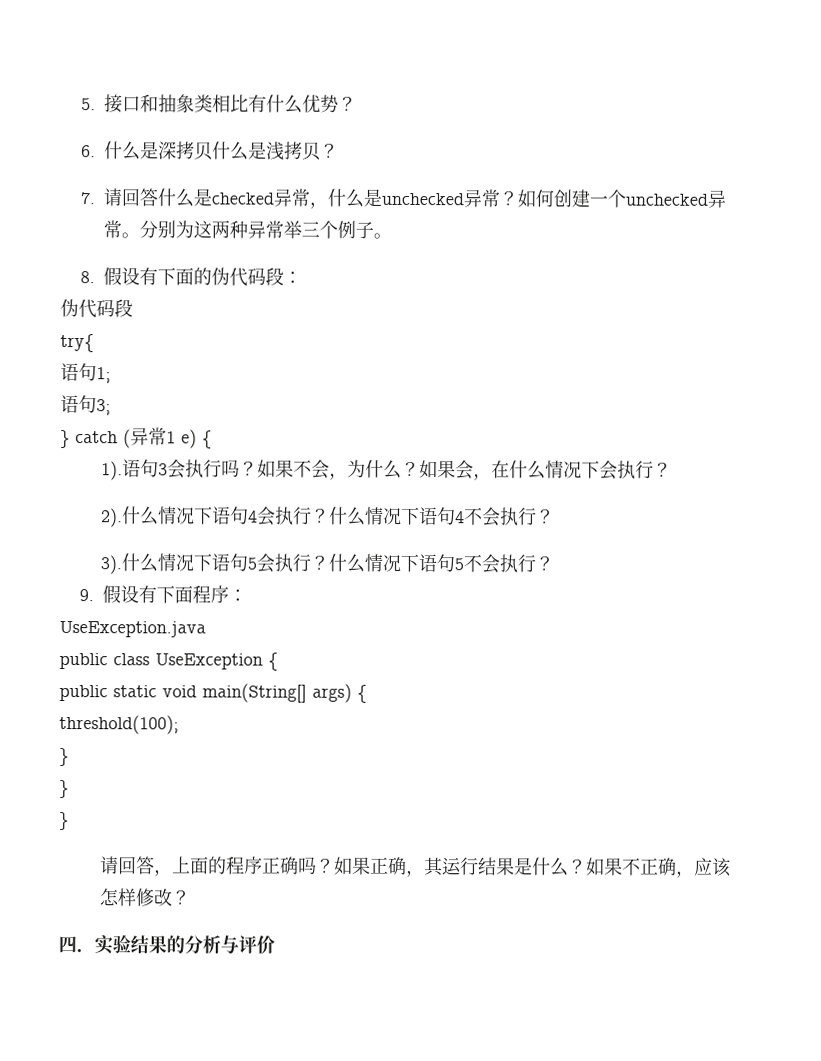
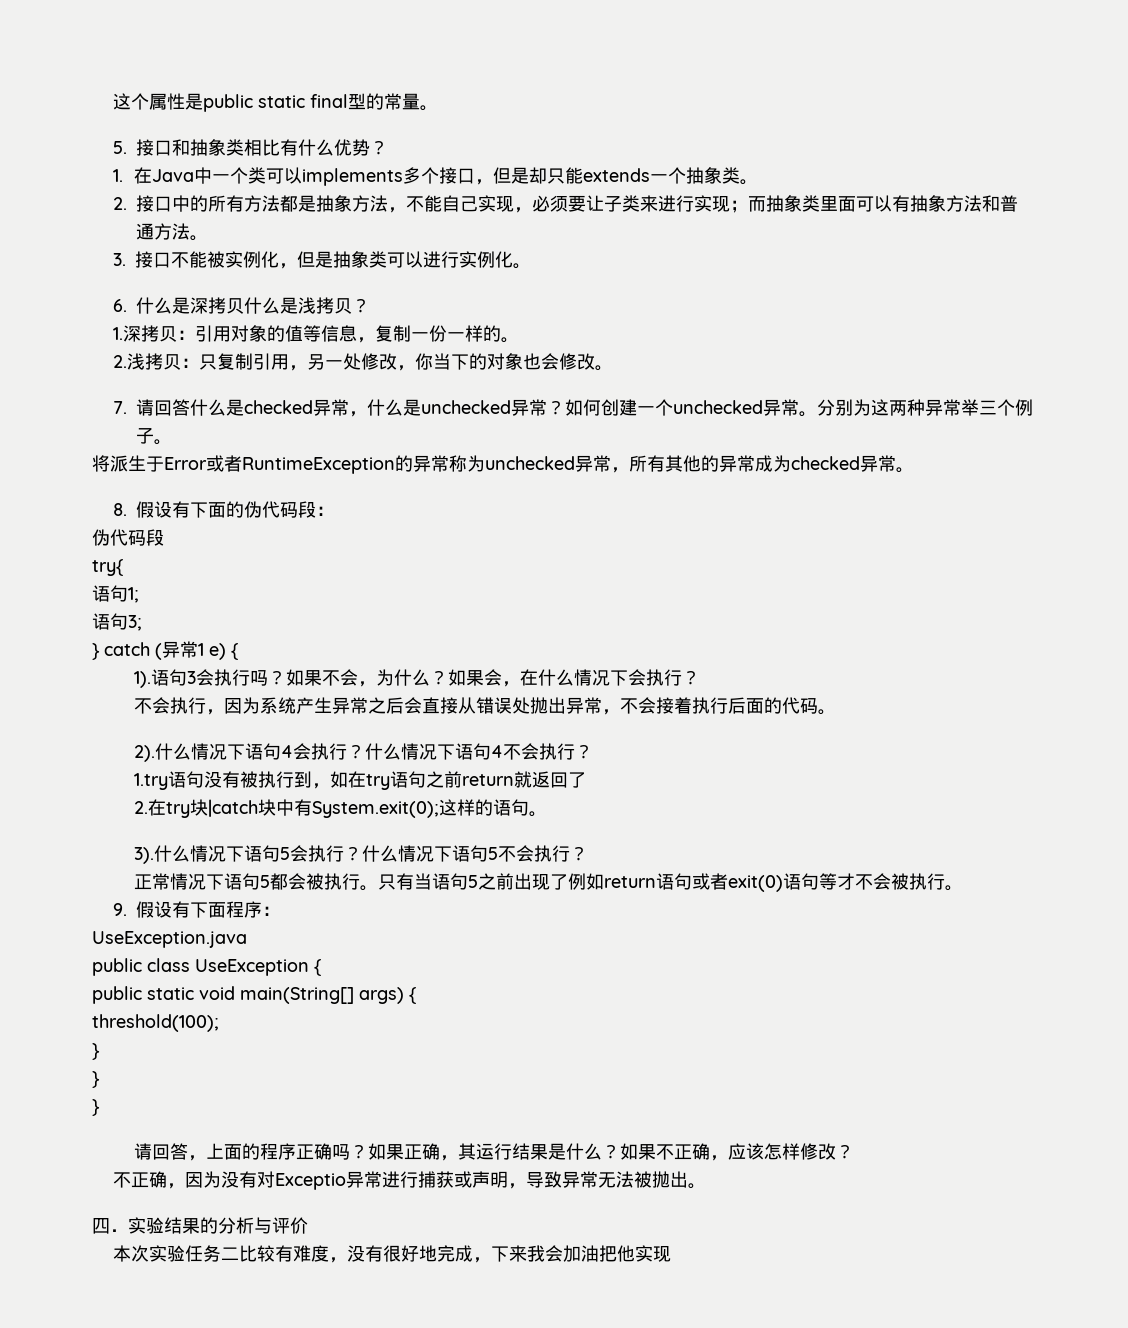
(81, 104) none -> [113,93,439,112] 这个属性是public static final型的常量。 //
(358, 103) none -> [113,167,759,186] [113,195,1019,213] [136,223,209,241] [113,251,532,269] // 1.在Java中一个类可以implements多个接口，但是却只能extends一个抽象类。 // 2.接口中的所有方法都是抽象方法，不能自己实现，必须要让子类来进行实现；而抽象类里面可以有抽象方法和普通方法。 // 3.接口不能被实例化，但是抽象类可以进行实例化。
(340, 150) none -> [113,325,520,343] [113,353,614,371] // 1.深拷贝：引用对象的值等信息，复制一份一样的。 // 2.浅拷贝：只复制引用，另一处修改，你当下的对象也会修改。
(393, 235) none -> [92,455,914,474] // 将派生于Error或者RuntimeException的异常称为unchecked异常，所有其他的异常成为checked异常。
(672, 469) none -> [134,697,837,715] // 不会执行，因为系统产生异常之后会直接从错误处抛出异常，不会接着执行后面的代码。
(555, 516) none -> [134,771,587,790] [134,799,548,818] // 1.try语句没有被执行到，如在try语句之前return就返回了 // 2.在try块|catch块中有System.exit(0);这样的语句。
(554, 563) none -> [134,873,964,892] // 正常情况下语句5都会被执行。只有当语句5之前出现了例如return语句或者exit(0)语句等才不会被执行。
(190, 897) none -> [113,1171,707,1190] // 不正确，因为没有对Exceptio异常进行捕获或声明，导致异常无法被抛出。
(275, 944) none -> [113,1245,672,1263] // 本次实验任务二比较有难度，没有很好地完成，下来我会加油把他实现

